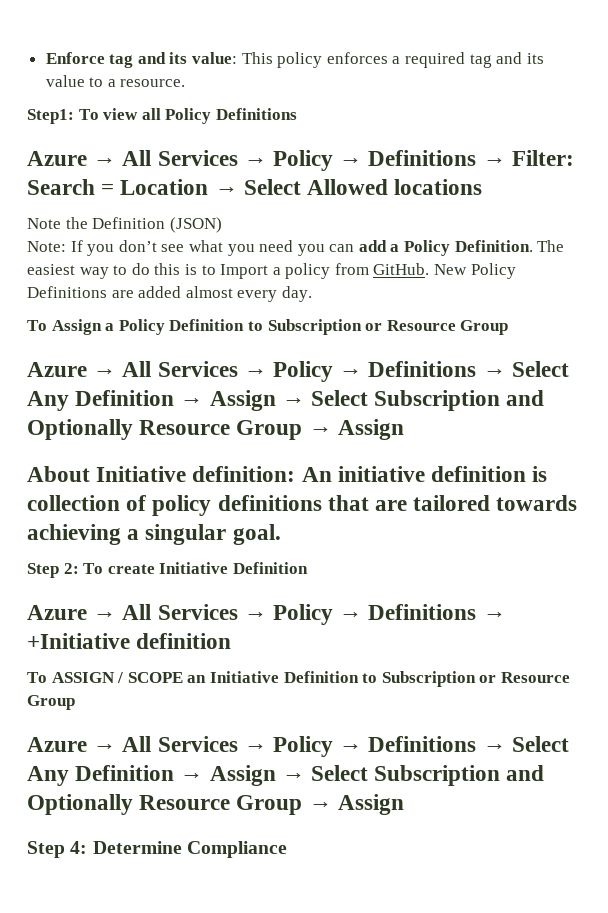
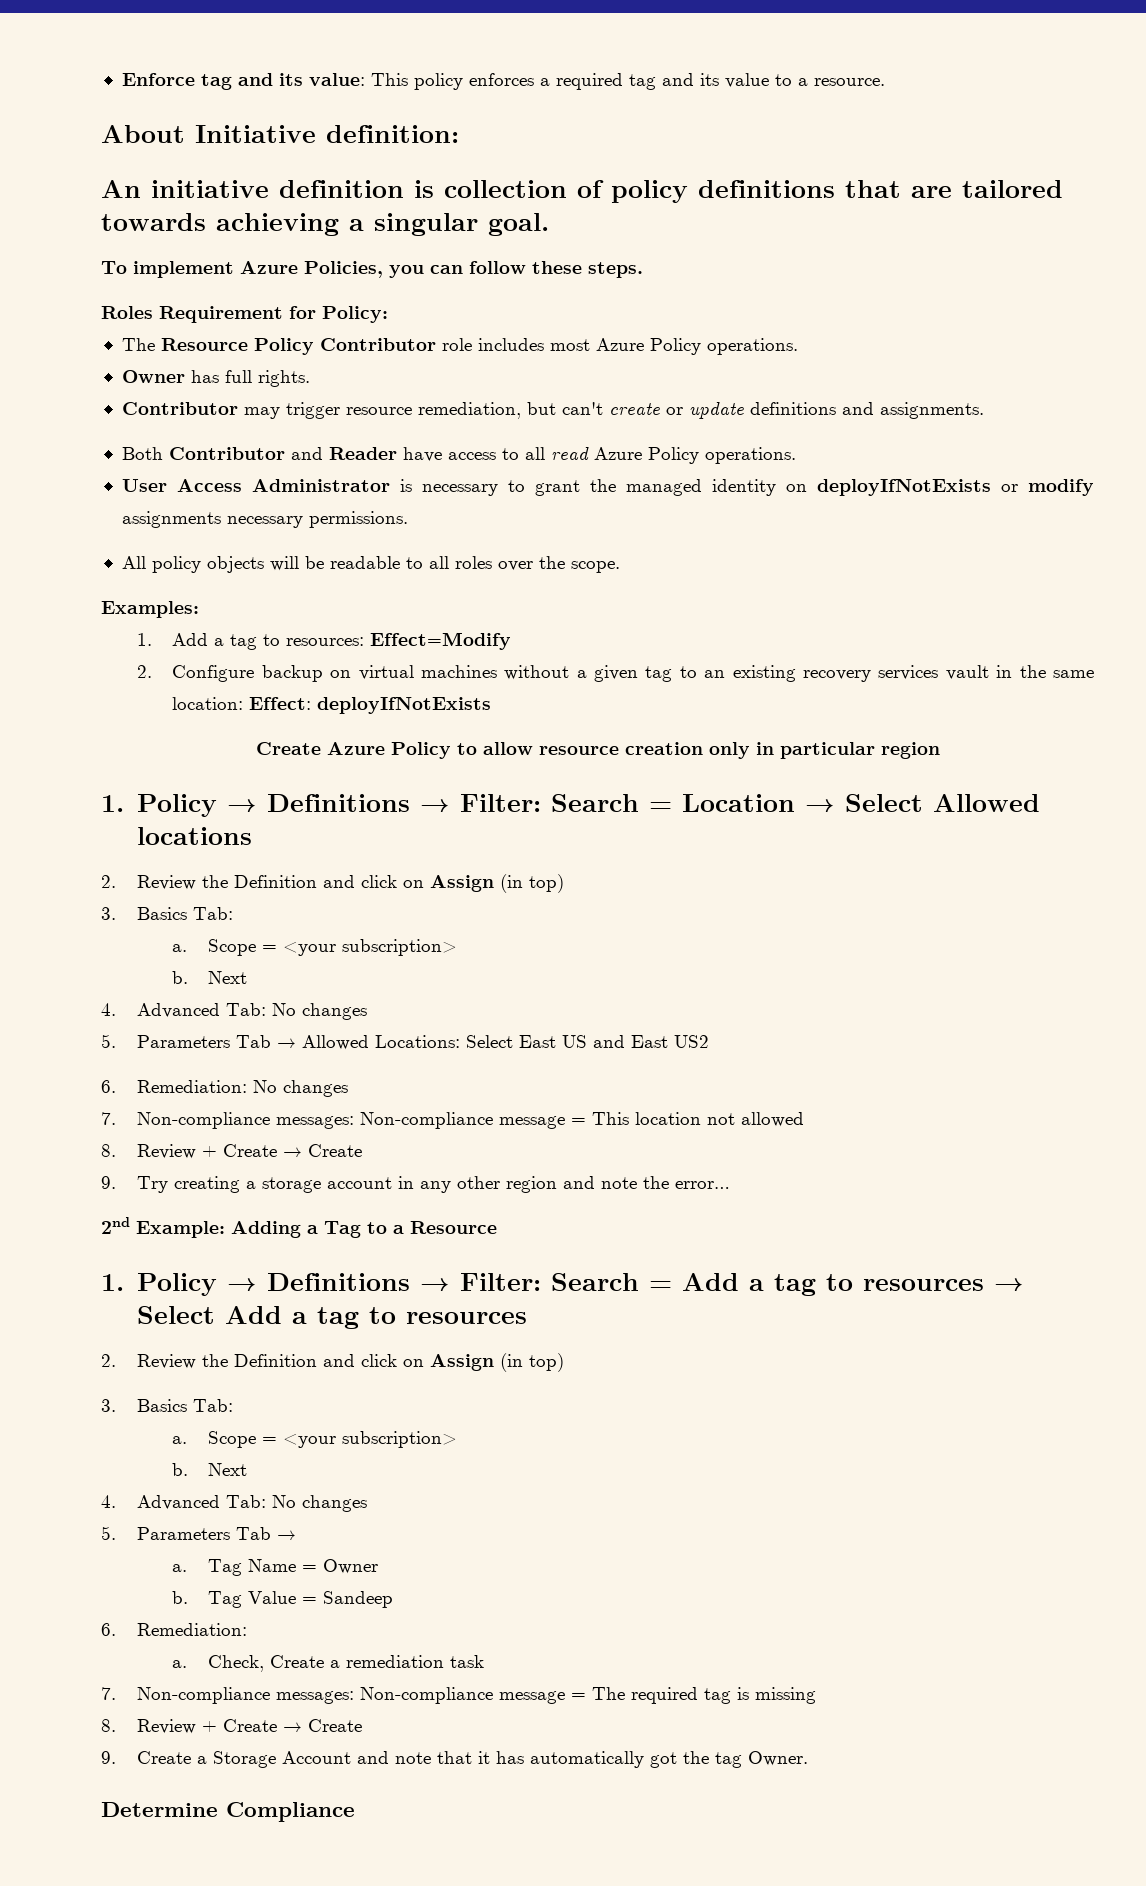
[27,108,297,124] [27,150,574,171] [27,179,483,195] [27,217,222,233] [27,240,565,256] [27,263,516,279] [27,286,312,302] [27,319,509,335] [27,361,569,382] [27,390,545,411] [27,419,404,440] // Step1: To view all Policy Definitions // Azure → All Services → Policy → Definitions → Filter: Search = Location → Select Allowed locations // Note the Definition (JSON) // Note: If you don’t see what you need you can add a Policy Definition. The easiest way to do this is to Import a policy from GitHub. New Policy Definitions are added almost every day. // To Assign a Policy Definition to Subscription or Resource Group // Azure → All Services → Policy → Definitions → Select Any Definition → Assign → Select Subscription and Optionally Resource Group → Assign -> (885, 82) none
(296, 474) none -> (459, 134) //
[27,562,308,578] [27,604,506,625] [27,633,232,649] [27,671,570,687] [27,695,75,710] [27,736,569,757] [27,765,545,786] [27,794,404,815] [27,841,88,858] Step 2: To create Initiative Definition // Azure → All Services → Policy → Definitions → +Initiative definition // To ASSIGN / SCOPE an Initiative Definition to Subscription or Resource Group // Azure → All Services → Policy → Definitions → Select Any Definition → Assign → Select Subscription and Optionally Resource Group → Assign // Step 4: -> [101,261,643,278] [101,306,388,323] [121,338,798,355] [121,370,310,387] [121,402,984,419] [121,447,796,464] [121,479,1094,496] [121,511,408,528] [121,556,620,573] [101,601,199,618] [136,632,512,650] [136,665,1095,682] [172,697,492,714] [255,742,940,759] [101,794,1040,817] [136,827,252,845] [101,874,564,893] [101,907,233,920] [172,939,458,956] [172,971,248,984] [101,1003,367,1020] [101,1034,709,1050] [101,1080,348,1097] [101,1112,804,1129] [101,1144,362,1159] [101,1176,730,1193] [101,1217,497,1238] [101,1273,1024,1296] [136,1306,527,1329] [101,1353,564,1372] [101,1399,233,1412] [172,1431,458,1448] [172,1463,248,1476] [101,1495,367,1512] [101,1526,296,1540] [172,1559,379,1576] [172,1591,394,1608] [101,1623,247,1636] [172,1655,485,1672] [101,1687,816,1704] [101,1719,362,1734] [101,1751,808,1768] To implement Azure Policies, you can follow these steps. // Roles Requirement for Policy: // The Resource Policy Contributor role includes most Azure Policy operations. // Owner has full rights. // Contributor may trigger resource remediation, but can't create or update definitions and assignments. // Both Contributor and Reader have access to all read Azure Policy operations. // User Access Administrator is necessary to grant the managed identity on deployIfNotExists or modify assignments necessary permissions. // All policy objects will be readable to all roles over the scope. // Examples: // 1. Add a tag to resources: Effect=Modify // 2. Configure backup on virtual machines without a given tag to an existing recovery services vault in the same location: Effect: deployIfNotExists // Create Azure Policy to allow resource creation only in particular region // 1. Policy → Definitions → Filter: Search = Location → Select Allowed locations // 2. Review the Definition and click on Assign (in top) // 3. Basics Tab: // a. Scope = <your subscription> // b. Next // 4. Advanced Tab: No changes // 5. Parameters Tab → Allowed Locations: Select East US and East US2 // 6. Remediation: No changes // 7. Non-compliance messages: Non-compliance message = This location not allowed // 8. Review + Create → Create // 9. Try creating a storage account in any other region and note the error… // 2nd Example: Adding a Tag to a Resource // 1. Policy → Definitions → Filter: Search = Add a tag to resources → Select Add a tag to resources // 2. Review the Definition and click on Assign (in top) // 3. Basics Tab: // a. Scope = <your subscription> // b. Next // 4. Advanced Tab: No changes // 5. Parameters Tab → // a. Tag Name = Owner // b. Tag Value = Sandeep // 6. Remediation: // a. Check, Create a remediation task // 7. Non-compliance messages: Non-compliance message = The required tag is missing // 8. Review + Create → Create // 9. Create a Storage Account and note that it has automatically got the tag Owner. //

